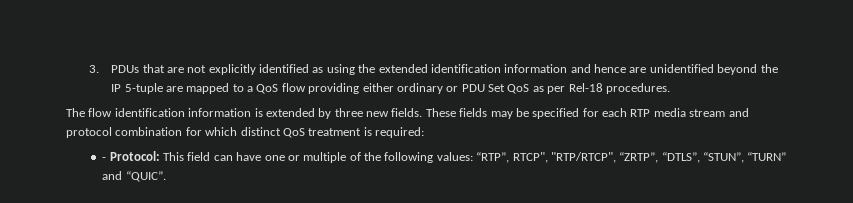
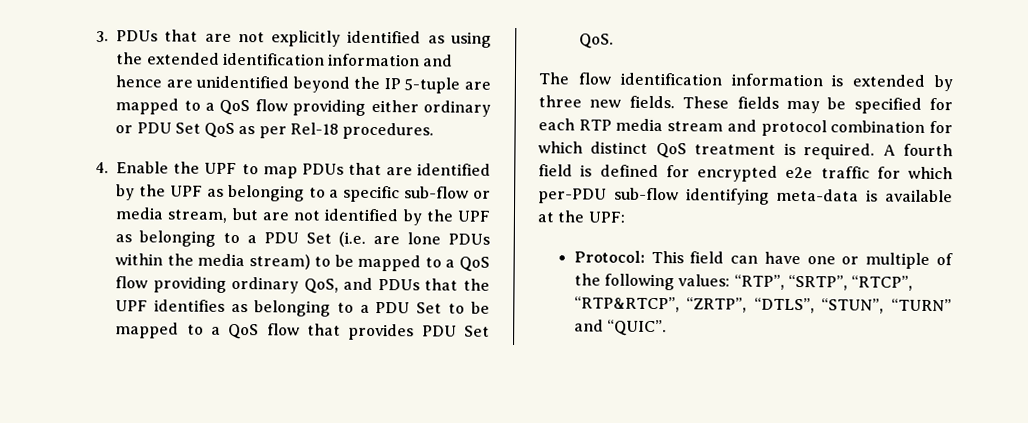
(670, 88) none -> [95,161,491,179] [116,184,491,203] [115,207,491,226] [115,230,490,247] [115,253,490,272] [115,276,490,294] [115,299,490,317] [115,322,490,341] [579,33,615,49] // 4. Enable the UPF to map PDUs that are identified by the UPF as belonging to a specific sub-flow or media stream, but are not identified by the UPF as belonging to a PDU Set (i.e. are lone PDUs within the media stream) to be mapped to a QoS flow providing ordinary QoS, and PDUs that the UPF identifies as belonging to a PDU Set to be mapped to a QoS flow that provides PDU Set QoS.
[375,127,424,138] [102,157,107,161] required: // - -> [803,143,953,160] [538,164,953,182] [538,187,953,205] [537,210,626,223] required. A fourth field is defined for encrypted e2e traffic for which per-PDU sub-flow identifying meta-data is available at the UPF: //
[512,152,616,163] RTCP", "RTP/RTCP", -> [788,274,914,291] [573,296,680,313] “SRTP”, “RTCP”, “RTP&RTCP”,

